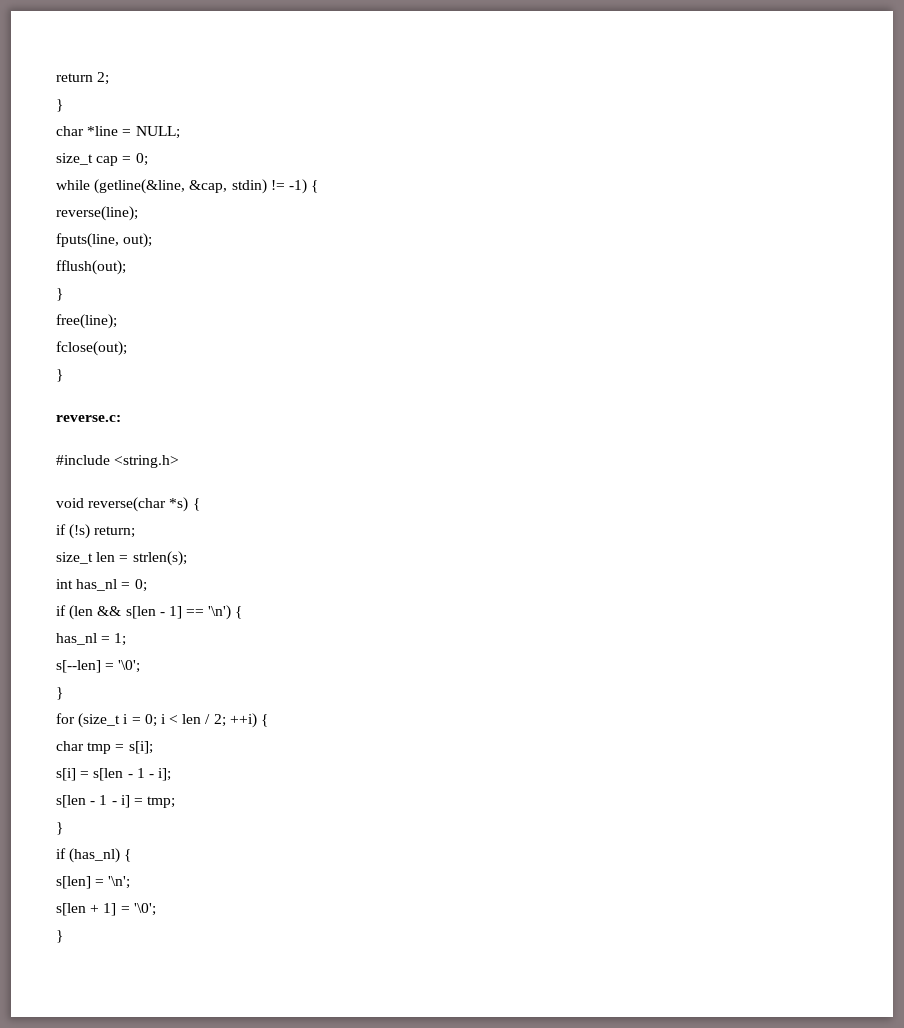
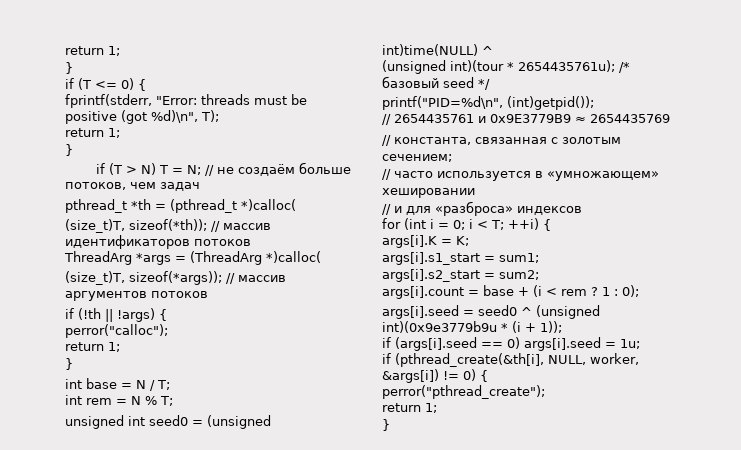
[56,72,110,85] [56,99,63,112] [56,126,180,139] [56,153,148,166] [56,179,319,194] [56,206,138,221] [56,233,153,248] [56,260,126,275] [56,288,63,301] [56,314,117,329] [56,341,127,356] [56,369,63,382] [56,415,121,422] [56,455,180,468] [56,497,200,512] [56,524,136,539] [56,551,187,566] [56,579,147,592] [56,605,243,620] [56,633,127,646] [56,660,141,673] [56,687,63,700] return 2; // } // char *line = NULL; // size_t cap = 0; // while (getline(&line, &cap, stdin) != -1) { // reverse(line); // fputs(line, out); // fflush(out); // } // free(line); // fclose(out); // } // reverse.c: // #include <string.h> // void reverse(char *s) { // if (!s) return; // size_t len = strlen(s); // int has_nl = 0; // if (len && s[len - 1] == '\n') { // has_nl = 1; // s[--len] = '\0'; // } -> [65,46,120,56] [65,62,73,74] [65,78,146,91] [65,94,307,108] [65,110,219,124] [65,128,120,138] [65,144,73,156] [95,162,351,176] [65,182,200,191] [65,199,296,213] [65,219,271,233] [65,235,251,249] [64,251,321,265] [65,271,286,285] [65,291,208,301] [65,308,167,322] [65,324,168,338] [65,342,120,352] [65,358,73,370] [65,378,170,391] [65,395,173,406] [65,415,271,429] [382,44,493,56] [382,60,630,74] [382,76,490,90] [382,96,594,110] [382,114,670,125] [382,135,621,146] [382,154,452,162] [382,169,659,181] [382,188,475,198] [382,201,582,216] return 1; // } // if (T <= 0) { // fprintf(stderr, "Error: threads must be positive (got %d)\n", T); // return 1; // } // if (T > N) T = N; // не создаём больше потоков, чем задач // pthread_t *th = (pthread_t *)calloc( // (size_t)T, sizeof(*th)); // массив идентификаторов потоков // ThreadArg *args = (ThreadArg *)calloc( // (size_t)T, sizeof(*args)); // массив аргументов потоков // if (!th || !args) { // perror("calloc"); // return 1; // } // int base = N / T; // int rem = N % T; // unsigned int seed0 = (unsigned int)time(NULL) ^ // (unsigned int)(tour * 2654435761u); /* базовый seed */ // printf("PID=%d\n", (int)getpid()); // // 2654435761 и 0x9E3779B9 ≈ 2654435769 // // константа, связанная с золотым сечением; // // часто используется в «умножающем» хешировании // // и для «разброса» индексов
[78,713,121,728] (size_t -> [404,218,426,230] (int
[182,714,226,727] len / 2; -> [491,220,504,230] T;
[56,741,153,754] [56,768,172,781] [56,795,176,808] [56,822,63,835] [56,848,132,863] [56,876,131,889] [56,903,156,916] char tmp = s[i]; // s[i] = s[len - 1 - i]; // s[len - 1 - i] = tmp; // } // if (has_nl) { // s[len] = '\n'; // s[len + 1] = '\0'; -> [382,235,469,248] [382,252,539,265] [382,269,539,282] [382,285,639,299] [382,305,600,319] [382,321,562,333] [382,337,640,351] [382,353,639,367] [382,369,488,383] [382,385,545,399] [382,403,437,413] args[i].K = K; // args[i].s1_start = sum1; // args[i].s2_start = sum2; // args[i].count = base + (i < rem ? 1 : 0); // args[i].seed = seed0 ^ (unsigned int)(0x9e3779b9u * (i + 1)); // if (args[i].seed == 0) args[i].seed = 1u; // if (pthread_create(&th[i], NULL, worker, &args[i]) != 0) { // perror("pthread_create"); // return 1;

